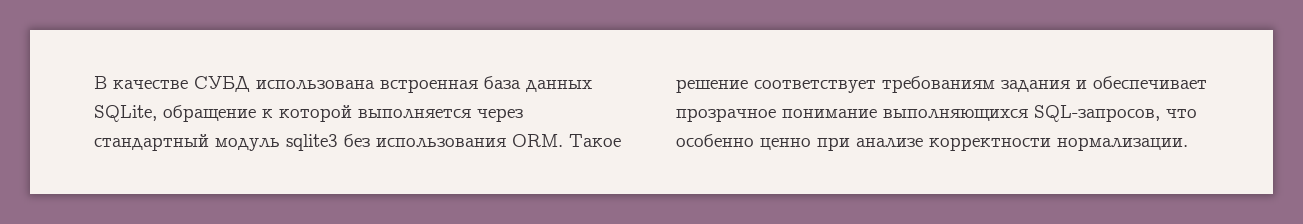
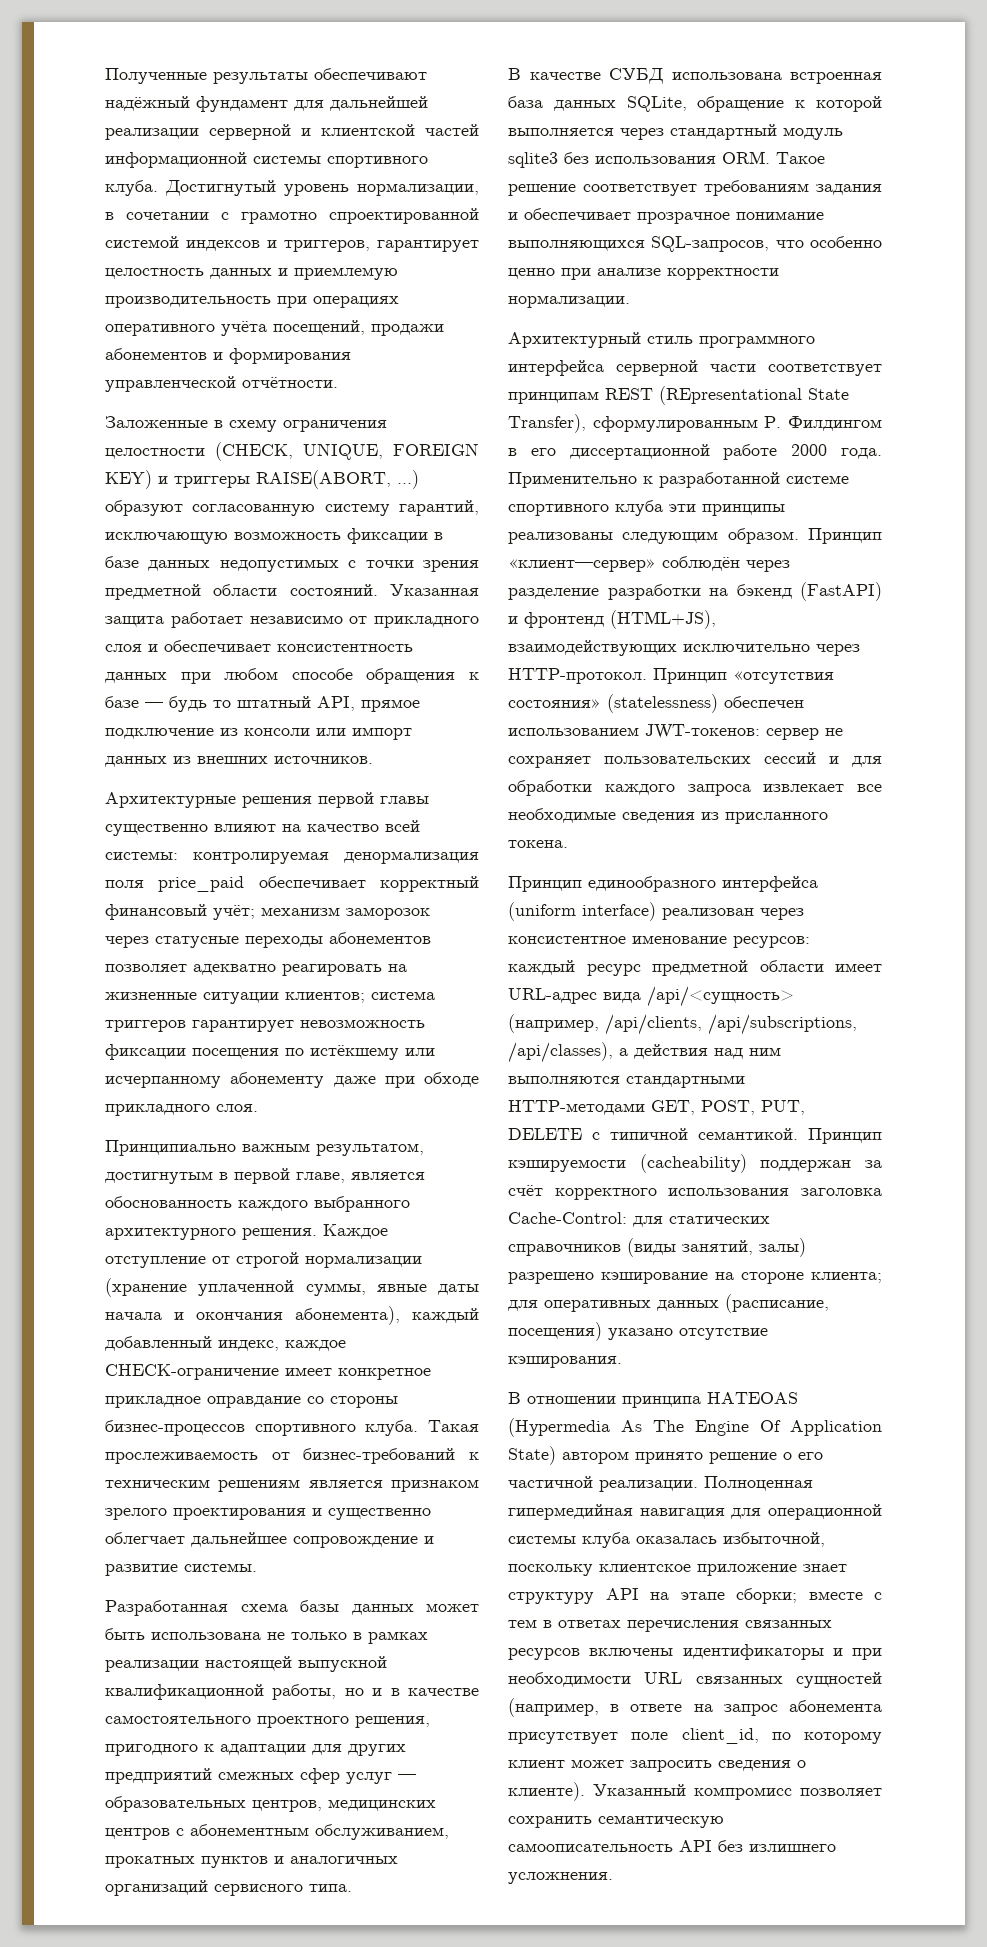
(94, 82) none -> [105,68,427,84] [105,96,428,112] [105,124,479,140] [105,152,428,168] [105,180,479,196] [105,208,479,224] [105,236,479,252] [105,267,398,280] [105,296,399,308] [105,320,444,336] [105,348,351,364] [105,376,338,392] [105,416,387,432] [105,442,479,461] [105,470,419,489] [105,500,479,516] [105,528,443,544] [105,556,479,572] [105,584,479,600] [105,612,479,628] [105,640,413,652] [105,668,479,684] [105,696,420,712] [105,727,412,740] [105,756,373,767] [105,792,429,808] [105,820,420,836] [105,851,479,864] [105,876,479,892] [105,904,430,920] [105,932,431,948] [105,964,407,976] [105,991,435,1004] [105,1019,425,1032] [105,1044,435,1060] [105,1072,479,1088] [105,1104,258,1116] [105,1140,424,1156] [105,1168,425,1184] [105,1196,410,1212] [105,1224,388,1240] [105,1252,422,1268] [105,1278,479,1297] [105,1306,479,1325] [105,1336,346,1351] [105,1364,431,1380] [105,1396,398,1408] [105,1420,479,1436] [105,1448,479,1464] [105,1479,479,1492] [105,1508,431,1520] [105,1532,434,1548] [105,1563,257,1576] [105,1600,479,1616] [105,1628,428,1644] [105,1656,387,1672] [105,1684,479,1700] [105,1715,430,1728] [105,1744,406,1756] [105,1768,416,1784] [105,1796,436,1812] [105,1824,449,1840] [105,1856,398,1868] [105,1880,352,1896] Полученные результаты обеспечивают надёжный фундамент для дальнейшей реализации серверной и клиентской частей информационной системы спортивного клуба. Достигнутый уровень нормализации, в сочетании с грамотно спроектированной системой индексов и триггеров, гарантирует целостность данных и приемлемую производительность при операциях оперативного учёта посещений, продажи абонементов и формирования управленческой отчётности. // Заложенные в схему ограничения целостности (CHECK, UNIQUE, FOREIGN KEY) и триггеры RAISE(ABORT, ...) образуют согласованную систему гарантий, исключающую возможность фиксации в базе данных недопустимых с точки зрения предметной области состояний. Указанная защита работает независимо от прикладного слоя и обеспечивает консистентность данных при любом способе обращения к базе — будь то штатный API, прямое подключение из консоли или импорт данных из внешних источников. // Архитектурные решения первой главы существенно влияют на качество всей системы: контролируемая денормализация поля price_paid обеспечивает корректный финансовый учёт; механизм заморозок через статусные переходы абонементов позволяет адекватно реагировать на жизненные ситуации клиентов; система триггеров гарантирует невозможность фиксации посещения по истёкшему или исчерпанному абонементу даже при обходе прикладного слоя. // Принципиально важным результатом, достигнутым в первой главе, является обоснованность каждого выбранного архитектурного решения. Каждое отступление от строгой нормализации (хранение уплаченной суммы, явные даты начала и окончания абонемента), каждый добавленный индекс, каждое CHECK-ограничение имеет конкретное прикладное оправдание со стороны бизнес-процессов спортивного клуба. Такая прослеживаемость от бизнес-требований к техническим решениям является признаком зрелого проектирования и существенно облегчает дальнейшее сопровождение и развитие системы. // Разработанная схема базы данных может быть использована не только в рамках реализации настоящей выпускной квалификационной работы, но и в качестве самостоятельного проектного решения, пригодного к адаптации для других предприятий смежных сфер услуг — образовательных центров, медицинских центров с абонементным обслуживанием, прокатных пунктов и аналогичных организаций сервисного типа. //
(1188, 144) none -> [508,332,815,348] [508,360,882,376] [508,386,849,405] [508,414,882,433] [508,444,882,460] [508,472,849,488] [508,500,785,516] [508,528,882,544] [508,556,790,572] [508,582,882,601] [508,610,716,629] [508,640,860,656] [508,668,834,684] [508,694,804,713] [508,724,843,740] [508,752,882,768] [508,780,882,796] [508,808,828,824] [508,840,568,848] [508,876,818,892] [508,902,804,921] [508,935,810,948] [508,960,882,976] [508,986,794,1007] [508,1014,857,1035] [508,1042,781,1063] [508,1075,745,1088] [508,1100,805,1115] [508,1128,882,1144] [508,1154,882,1173] [508,1185,882,1200] [508,1212,770,1227] [508,1238,806,1257] [508,1272,882,1284] [508,1294,829,1313] [508,1322,768,1341] [508,1356,622,1368] [508,1392,798,1408] [508,1418,882,1437] [508,1446,823,1465] [508,1476,813,1492] [508,1504,882,1520] [508,1532,825,1548] [508,1564,847,1576] [508,1588,882,1604] [508,1619,832,1632] [508,1644,882,1660] [508,1672,882,1688] [508,1698,882,1717] [508,1728,882,1744] [508,1759,806,1772] [508,1782,882,1801] [508,1815,724,1828] [508,1840,836,1852] [508,1872,613,1884] // Архитектурный стиль программного интерфейса серверной части соответствует принципам REST (REpresentational State Transfer), сформулированным Р. Филдингом в его диссертационной работе 2000 года. Применительно к разработанной системе спортивного клуба эти принципы реализованы следующим образом. Принцип «клиент—сервер» соблюдён через разделение разработки на бэкенд (FastAPI) и фронтенд (HTML+JS), взаимодействующих исключительно через HTTP-протокол. Принцип «отсутствия состояния» (statelessness) обеспечен использованием JWT-токенов: сервер не сохраняет пользовательских сессий и для обработки каждого запроса извлекает все необходимые сведения из присланного токена. // Принцип единообразного интерфейса (uniform interface) реализован через консистентное именование ресурсов: каждый ресурс предметной области имеет URL-адрес вида /api/<сущность> (например, /api/clients, /api/subscriptions, /api/classes), а действия над ним выполняются стандартными HTTP-методами GET, POST, PUT, DELETE с типичной семантикой. Принцип кэшируемости (cacheability) поддержан за счёт корректного использования заголовка Cache-Control: для статических справочников (виды занятий, залы) разрешено кэширование на стороне клиента; для оперативных данных (расписание, посещения) указано отсутствие кэширования. // В отношении принципа HATEOAS (Hypermedia As The Engine Of Application State) автором принято решение о его частичной реализации. Полноценная гипермедийная навигация для операционной системы клуба оказалась избыточной, поскольку клиентское приложение знает структуру API на этапе сборки; вместе с тем в ответах перечисления связанных ресурсов включены идентификаторы и при необходимости URL связанных сущностей (например, в ответе на запрос абонемента присутствует поле client_id, по которому клиент может запросить сведения о клиенте). Указанный компромисс позволяет сохранить семантическую самоописательность API без излишнего усложнения.

